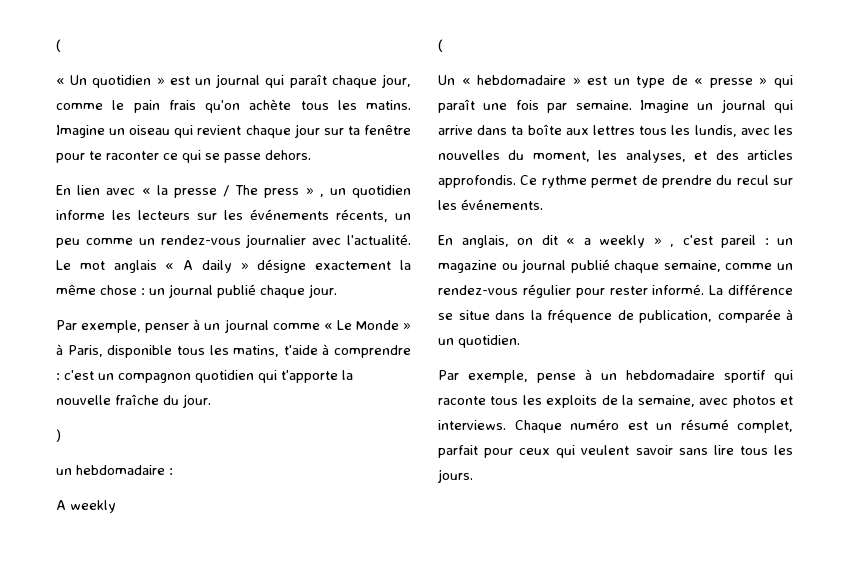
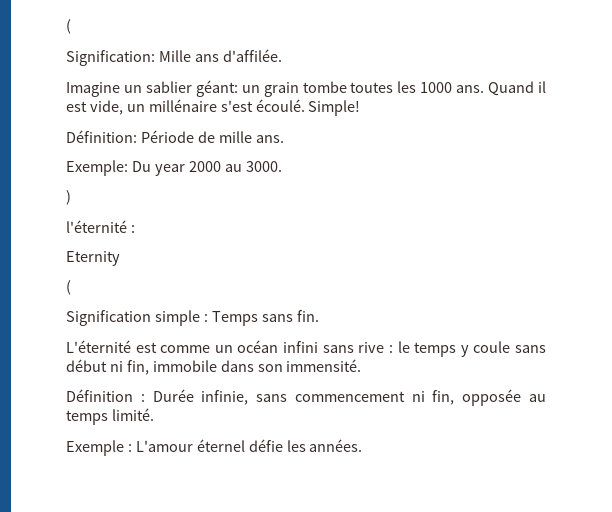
[56,39,61,52] [56,74,411,88] [56,99,411,113] [56,124,411,138] [56,150,311,163] [56,185,412,198] [56,209,411,222] [56,234,411,248] [56,259,411,273] [56,284,337,298] [56,319,412,333] [56,344,411,358] [56,370,353,383] [56,394,211,408] ( // « Un quotidien » est un journal qui paraît chaque jour, comme le pain frais qu'on achète tous les matins. Imagine un oiseau qui revient chaque jour sur ta fenêtre pour te raconter ce qui se passe dehors. // En lien avec « la presse / The press » , un quotidien informe les lecteurs sur les événements récents, un peu comme un rendez-vous journalier avec l'actualité. Le mot anglais « A daily » désigne exactement la même chose : un journal publié chaque jour. // Par exemple, penser à un journal comme « Le Monde » à Paris, disponible tous les matins, t'aide à comprendre : c'est un compagnon quotidien qui t'apporte la nouvelle fraîche du jour. -> [66,19,71,34] [66,49,282,66] [66,80,547,97] [66,99,361,116] [66,130,284,143] [66,160,282,176] ( // Signification: Mille ans d'affilée. // Imagine un sablier géant: un grain tombe toutes les 1000 ans. Quand il est vide, un millénaire s'est écoulé. Simple! // Définition: Période de mille ans. // Exemple: Du year 2000 au 3000.
[56,465,165,475] un hebdomadaire -> [66,220,127,233] l'éternité
[56,500,116,513] [438,39,443,52] [438,75,793,88] [438,99,793,113] [438,124,793,137] [438,150,793,163] [438,175,793,188] [438,199,543,210] [438,235,793,248] [438,259,793,273] [438,284,793,298] [438,309,793,323] [438,335,520,348] [438,369,793,383] [438,395,793,408] [438,419,793,433] [438,445,793,458] [438,469,473,483] A weekly // ( // Un « hebdomadaire » est un type de « presse » qui paraît une fois par semaine. Imagine un journal qui arrive dans ta boîte aux lettres tous les lundis, avec les nouvelles du moment, les analyses, et des articles approfondis. Ce rythme permet de prendre du recul sur les événements. // En anglais, on dit « a weekly » , c'est pareil : un magazine ou journal publié chaque semaine, comme un rendez-vous régulier pour rester informé. La différence se situe dans la fréquence de publication, comparée à un quotidien. // Par exemple, pense à un hebdomadaire sportif qui raconte tous les exploits de la semaine, avec photos et interviews. Chaque numéro est un résumé complet, parfait pour ceux qui veulent savoir sans lire tous les jours. -> [66,251,120,266] [66,280,71,295] [66,310,319,326] [66,340,547,357] [66,359,362,375] [66,389,546,406] [66,408,154,425] [66,439,363,456] Eternity // ( // Signification simple : Temps sans fin. // L'éternité est comme un océan infini sans rive : le temps y coule sans début ni fin, immobile dans son immensité. // Définition : Durée infinie, sans commencement ni fin, opposée au temps limité. // Exemple : L'amour éternel défie les années.

